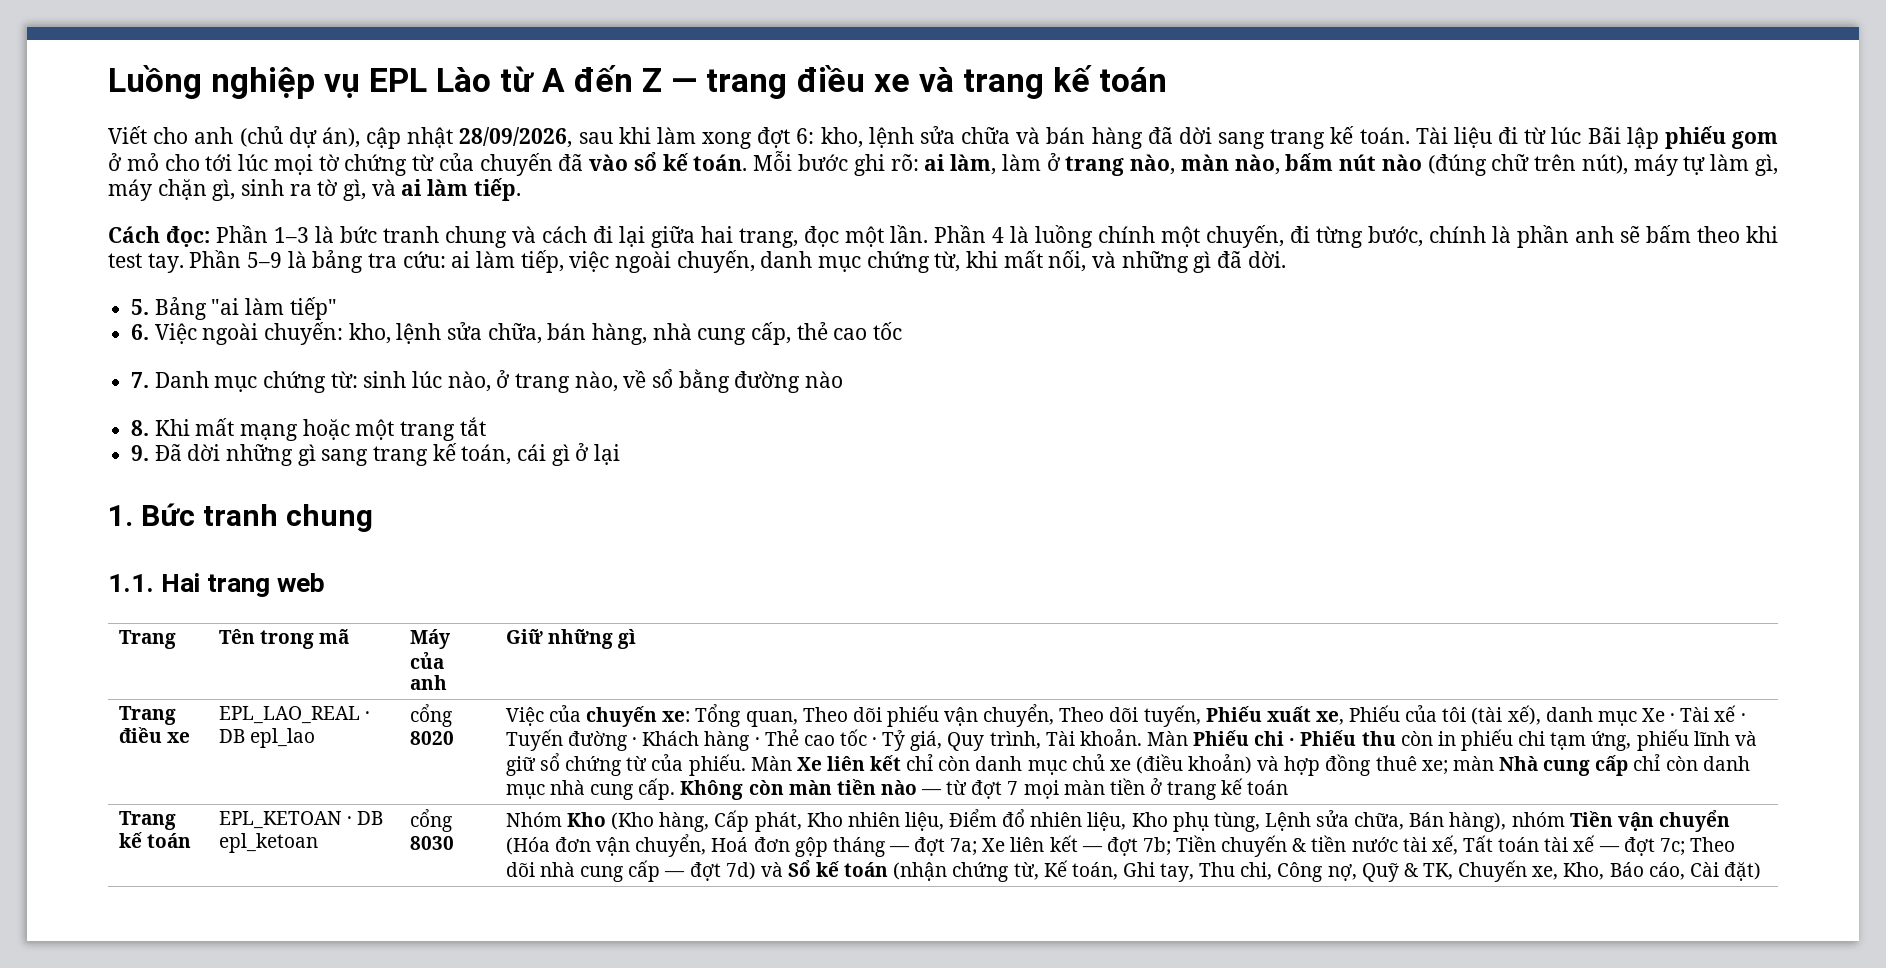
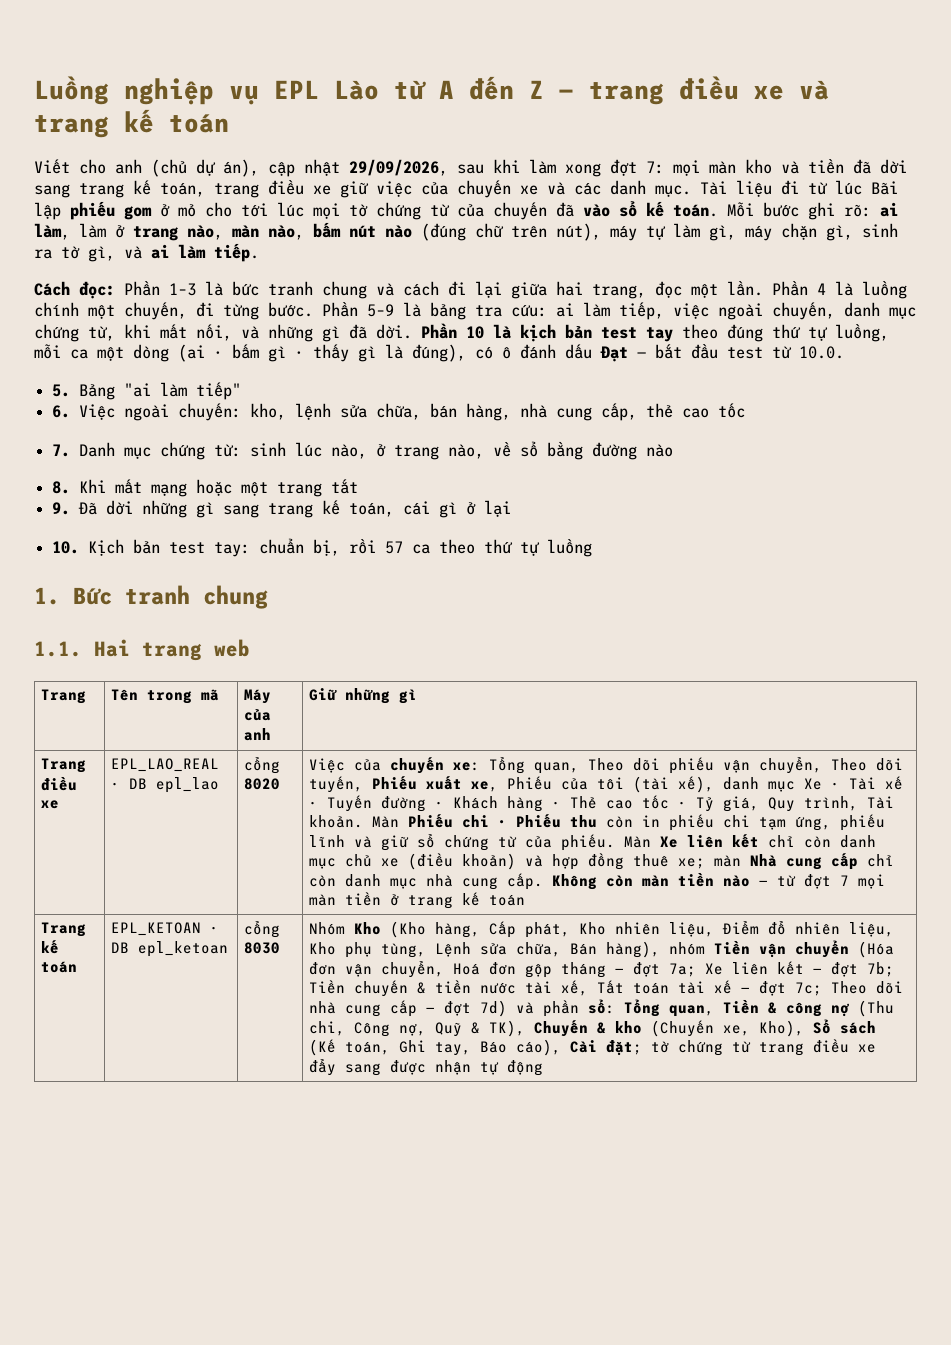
[459,127,573,148] 28/09/2026, -> [349,159,448,176] 29/09/2026,
[796,126,1143,149] 6: kho, lệnh sửa chữa và bán hàng -> [646,159,844,176] 7: mọi màn kho và tiền
[1359,127,1410,144] toán. -> [160,180,691,198] toán, trang điều xe giữ việc của chuyến xe và các danh mục.
[1368,225,1778,248] [108,253,184,273] bước, chính là phần anh sẽ bấm theo khi test tay. -> [268,302,313,317] bước.
(1286, 259) none -> [421,323,889,342] [34,344,844,362] Phần 10 là kịch bản test tay theo đúng thứ tự luồng, mỗi ca một dòng (ai · bấm gì · thấy gì là đúng), có ô đánh dấu Đạt — bắt đầu test từ 10.0.
(621, 454) none -> [52,538,593,557] // 10. Kịch bản test tay: chuẩn bị, rồi 57 ca theo thứ tự luồng
[787,859,1236,882] Sổ kế toán (nhận chứng từ, Kế toán, Ghi tay, Thu -> [543,999,895,1017] phần sổ: Tổng quan, Tiền & công nợ (Thu
[1422,860,1761,882] TK, Chuyến xe, Kho, Báo cáo, Cài đặt) -> [489,1019,877,1037] [309,1039,877,1056] [309,1058,544,1076] TK), Chuyến & kho (Chuyến xe, Kho), Sổ sách (Kế toán, Ghi tay, Báo cáo), Cài đặt; tờ chứng từ trang điều xe đẩy sang được nhận tự động

